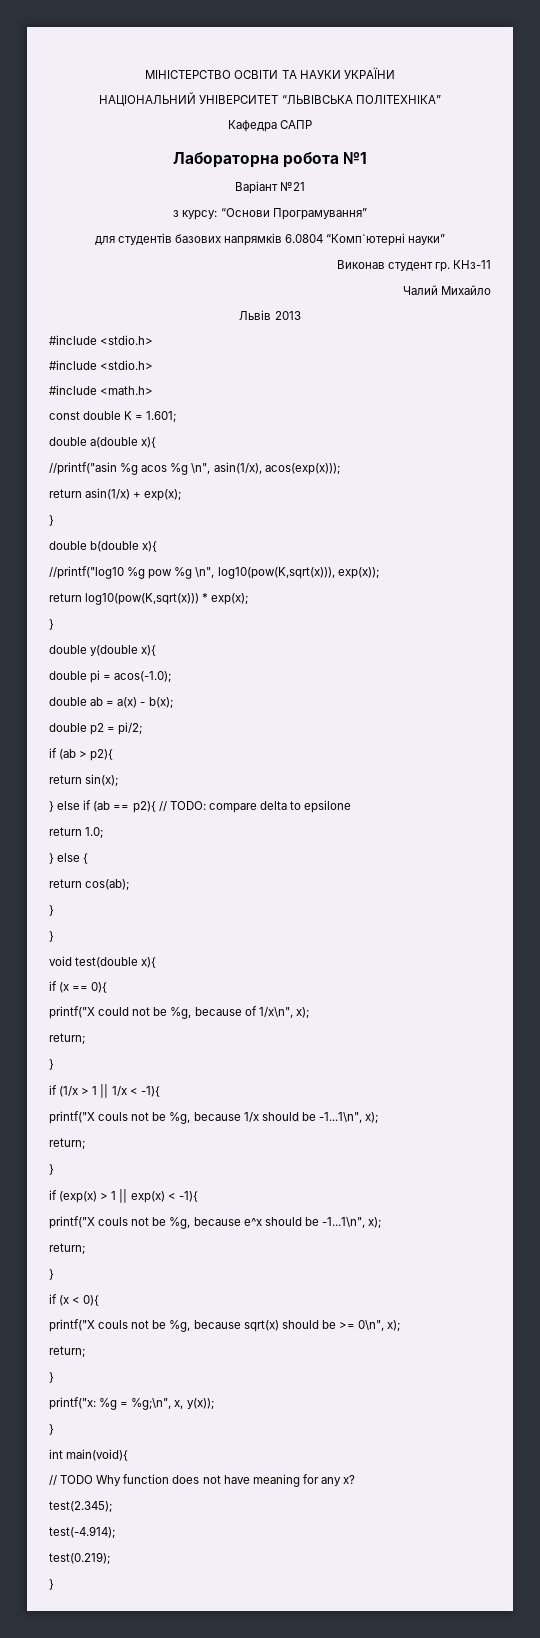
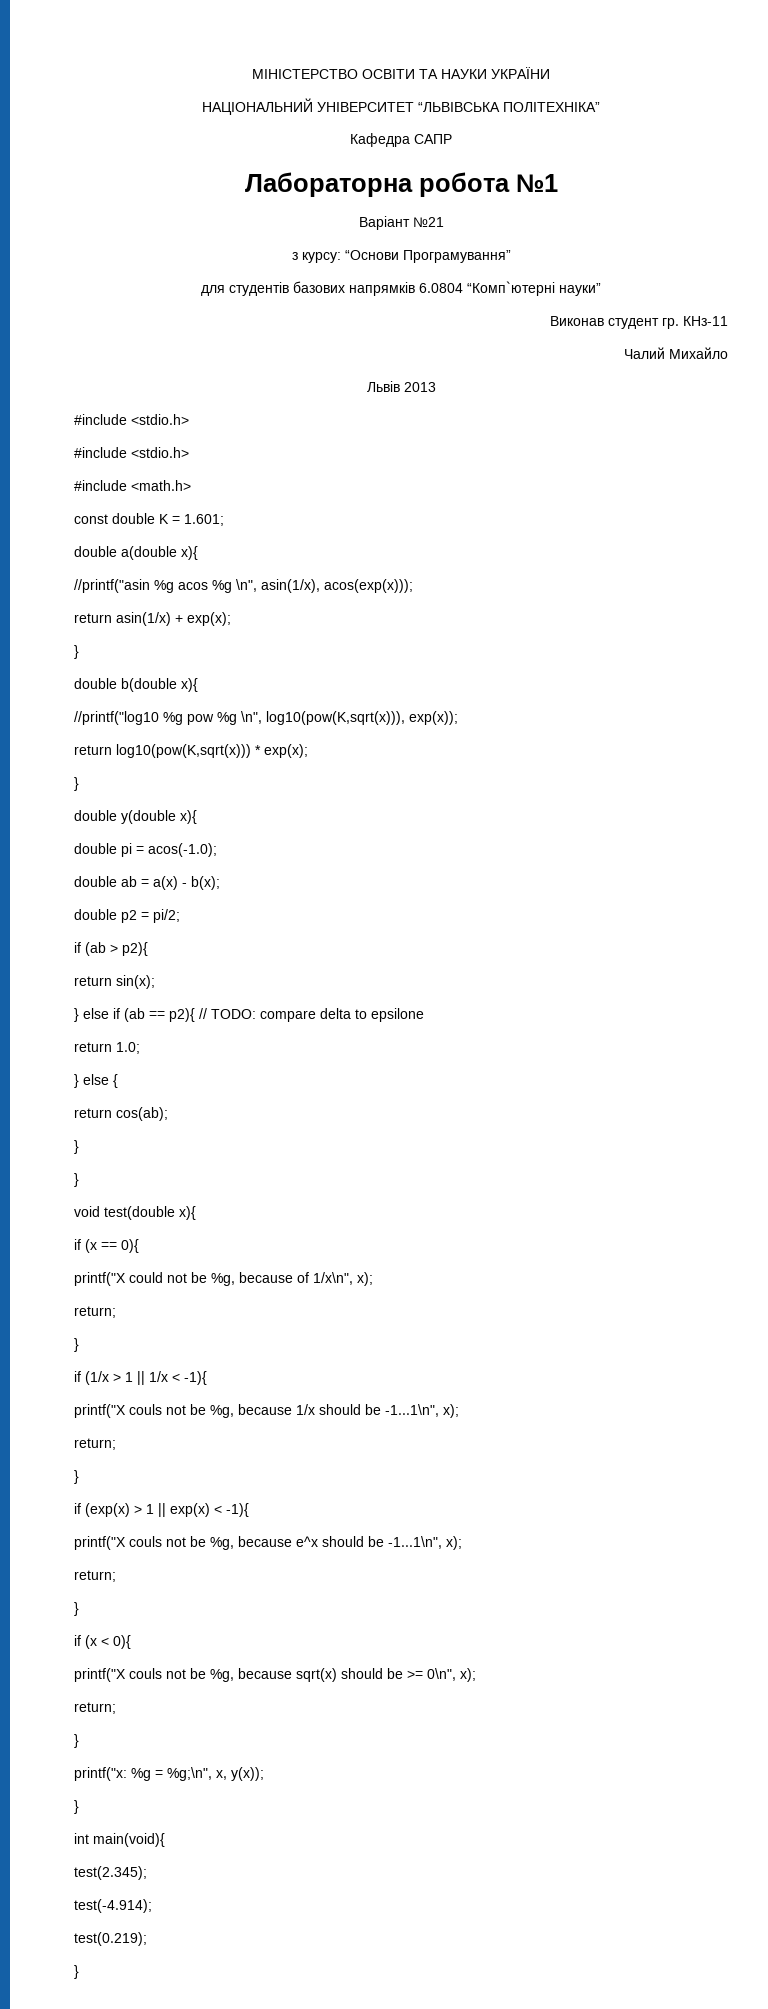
[49,1474,356,1487] // // TODO Why function does not have meaning for any x? -> (165, 1840) none

